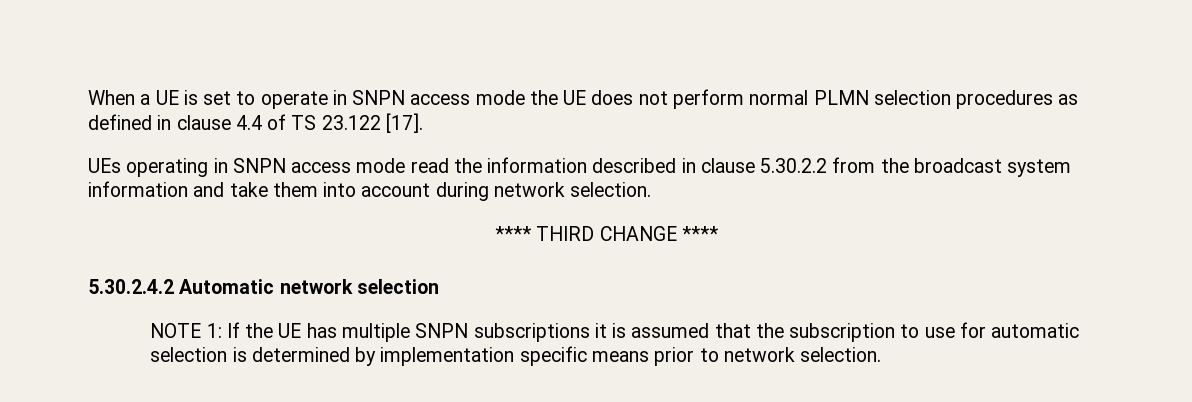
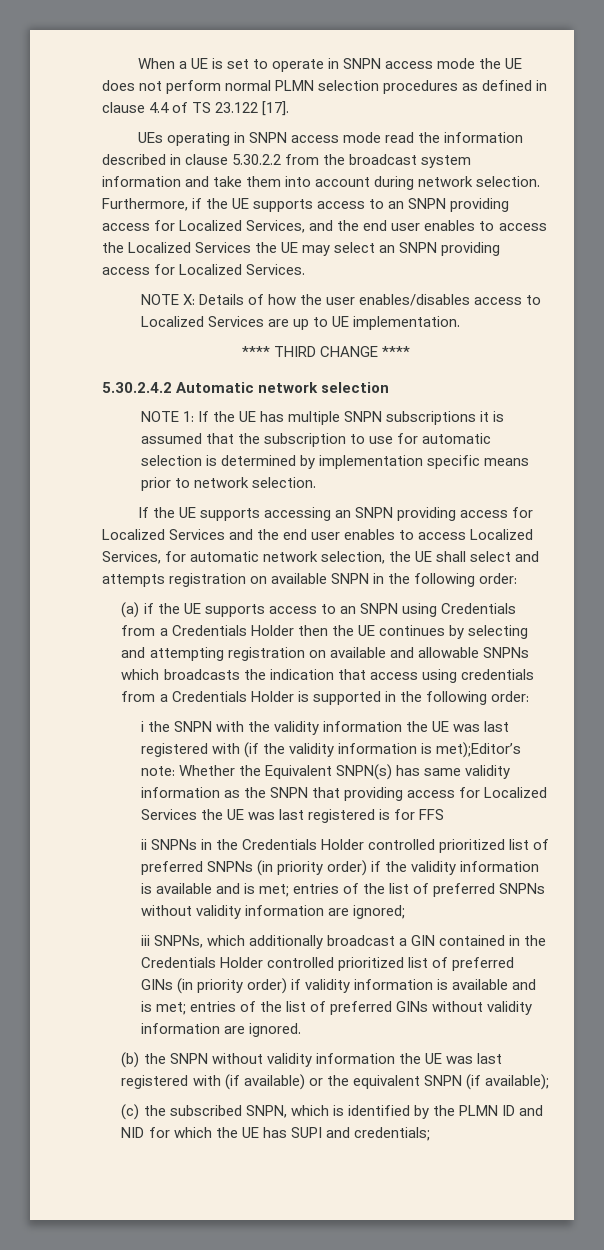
(652, 189) none -> [102,198,510,212] [102,220,547,233] [102,242,501,256] [102,264,306,275] [140,294,542,306] [140,316,461,330] Furthermore, if the UE supports access to an SNPN providing access for Localized Services, and the end user enables to access the Localized Services the UE may select an SNPN providing access for Localized Services. // NOTE X: Details of how the user enables/disables access to Localized Services are up to UE implementation.
(882, 354) none -> [137,507,534,521] [102,529,534,540] [102,551,540,564] [102,573,518,587] [121,602,516,618] [121,625,528,639] [121,647,529,661] [121,669,534,683] [121,691,529,705] [140,721,510,735] [140,742,522,758] [140,764,511,780] [140,787,548,801] [140,809,445,823] [140,839,550,853] [140,860,540,876] [140,883,546,897] [140,905,406,919] [140,935,547,949] [140,957,515,971] [140,978,537,994] [140,1001,533,1015] [140,1023,302,1037] [121,1052,502,1068] [121,1074,549,1090] [121,1104,544,1120] [121,1127,430,1141] // If the UE supports accessing an SNPN providing access for Localized Services and the end user enables to access Localized Services, for automatic network selection, the UE shall select and attempts registration on available SNPN in the following order: // (a) if the UE supports access to an SNPN using Credentials from a Credentials Holder then the UE continues by selecting and attempting registration on available and allowable SNPNs which broadcasts the indication that access using credentials from a Credentials Holder is supported in the following order: // i the SNPN with the validity information the UE was last registered with (if the validity information is met);Editor’s note: Whether the Equivalent SNPN(s) has same validity information as the SNPN that providing access for Localized Services the UE was last registered is for FFS // ii SNPNs in the Credentials Holder controlled prioritized list of preferred SNPNs (in priority order) if the validity information is available and is met; entries of the list of preferred SNPNs without validity information are ignored; // iii SNPNs, which additionally broadcast a GIN contained in the Credentials Holder controlled prioritized list of preferred GINs (in priority order) if validity information is available and is met; entries of the list of preferred GINs without validity information are ignored. // (b) the SNPN without validity information the UE was last registered with (if available) or the equivalent SNPN (if available); // (c) the subscribed SNPN, which is identified by the PLMN ID and NID for which the UE has SUPI and credentials;

